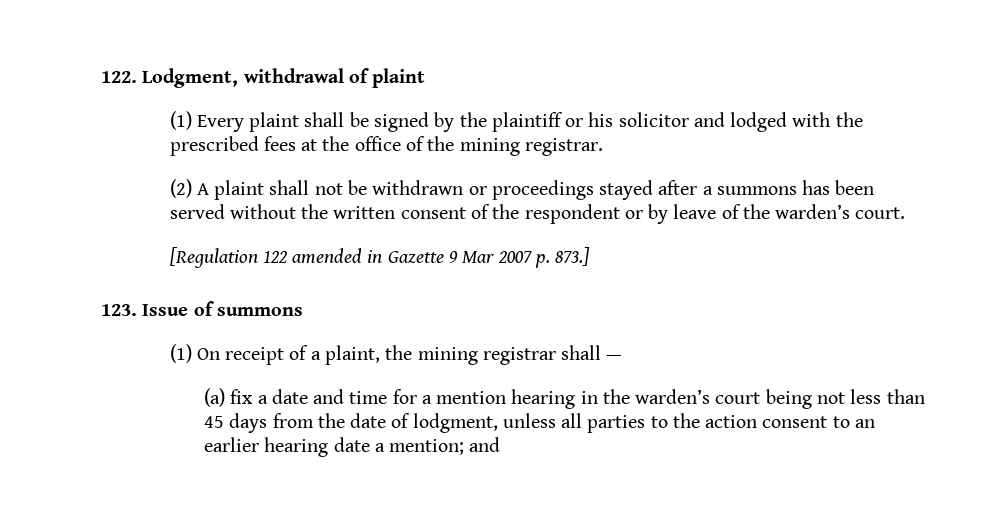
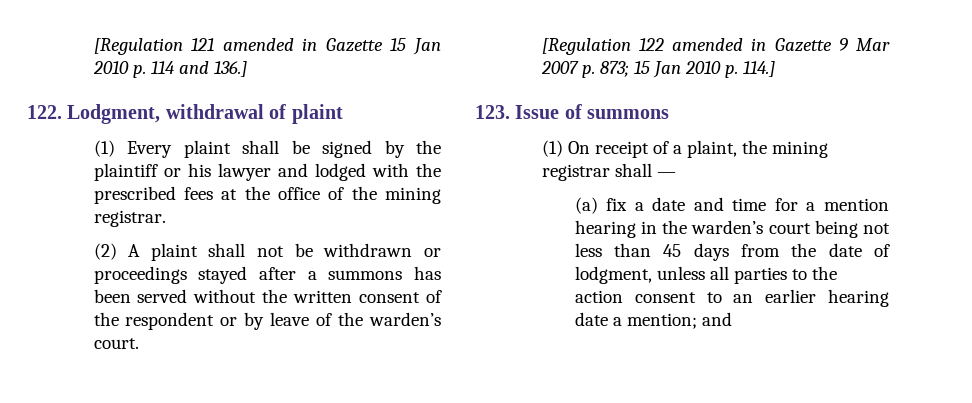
(101, 77) none -> [93,38,442,55] [92,61,248,78] [Regulation 121 amended in Gazette 15 Jan 2010 p. 114 and 136.] //
[618,112,689,127] solicitor -> [217,163,271,181] lawyer
[555,247,591,266] 873.] -> [599,61,776,78] 873; 15 Jan 2010 p. 114.]

